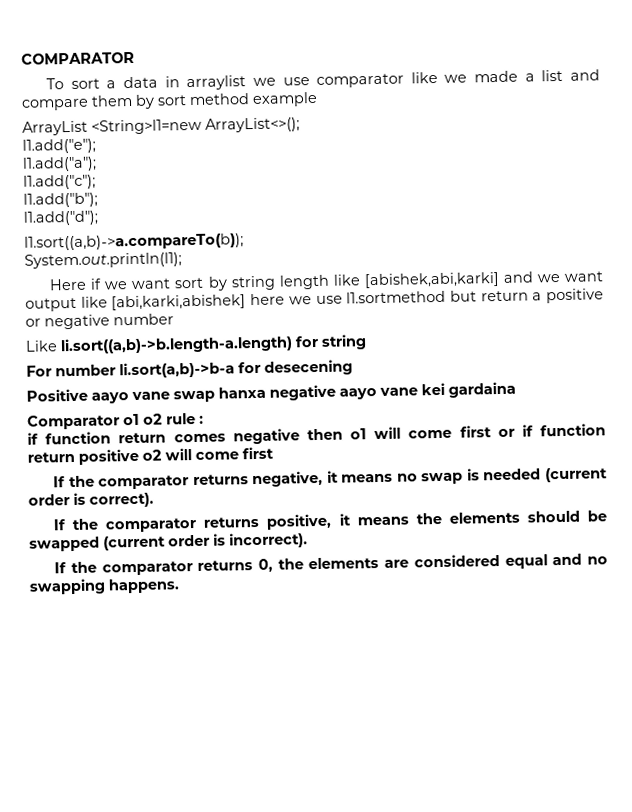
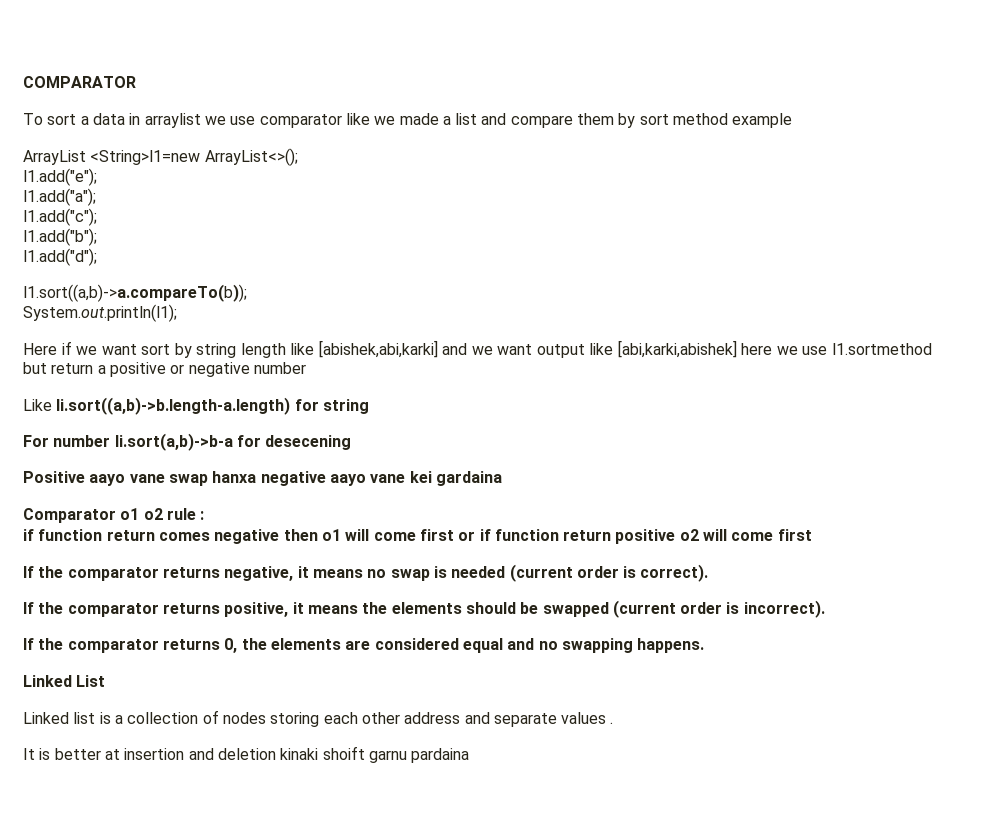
(180, 586) none -> [23,675,106,687] [23,710,614,727] [23,746,470,763] // Linked List // Linked list is a collection of nodes storing each other address and separate values . // It is better at insertion and deletion kinaki shoift garnu pardaina

